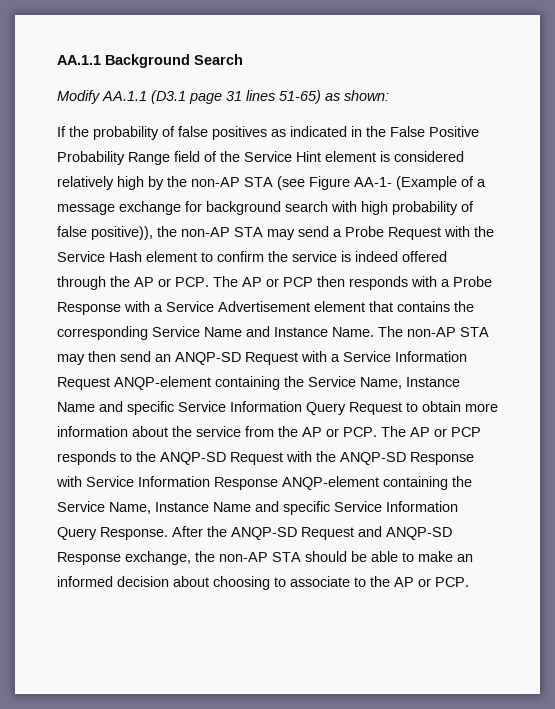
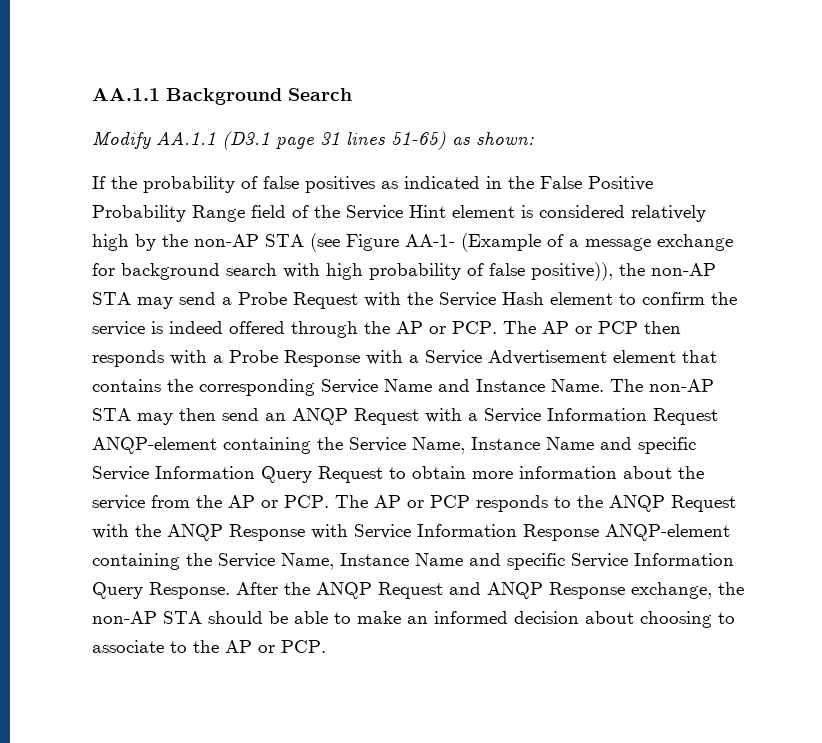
[175,352,241,365] ANQP-SD -> [292,408,348,425] ANQP
[160,451,406,465] ANQP-SD Request with the ANQP-SD -> [609,495,736,512] [92,524,223,541] ANQP Request with the ANQP
[231,527,297,540] ANQP-SD -> [316,582,372,599] ANQP
[386,527,452,540] ANQP-SD -> [487,582,543,599] ANQP

